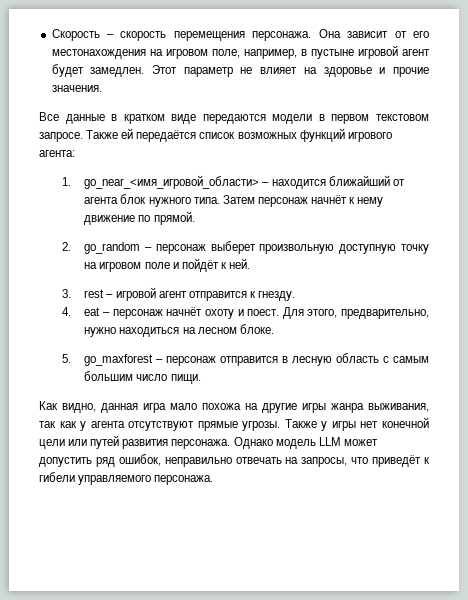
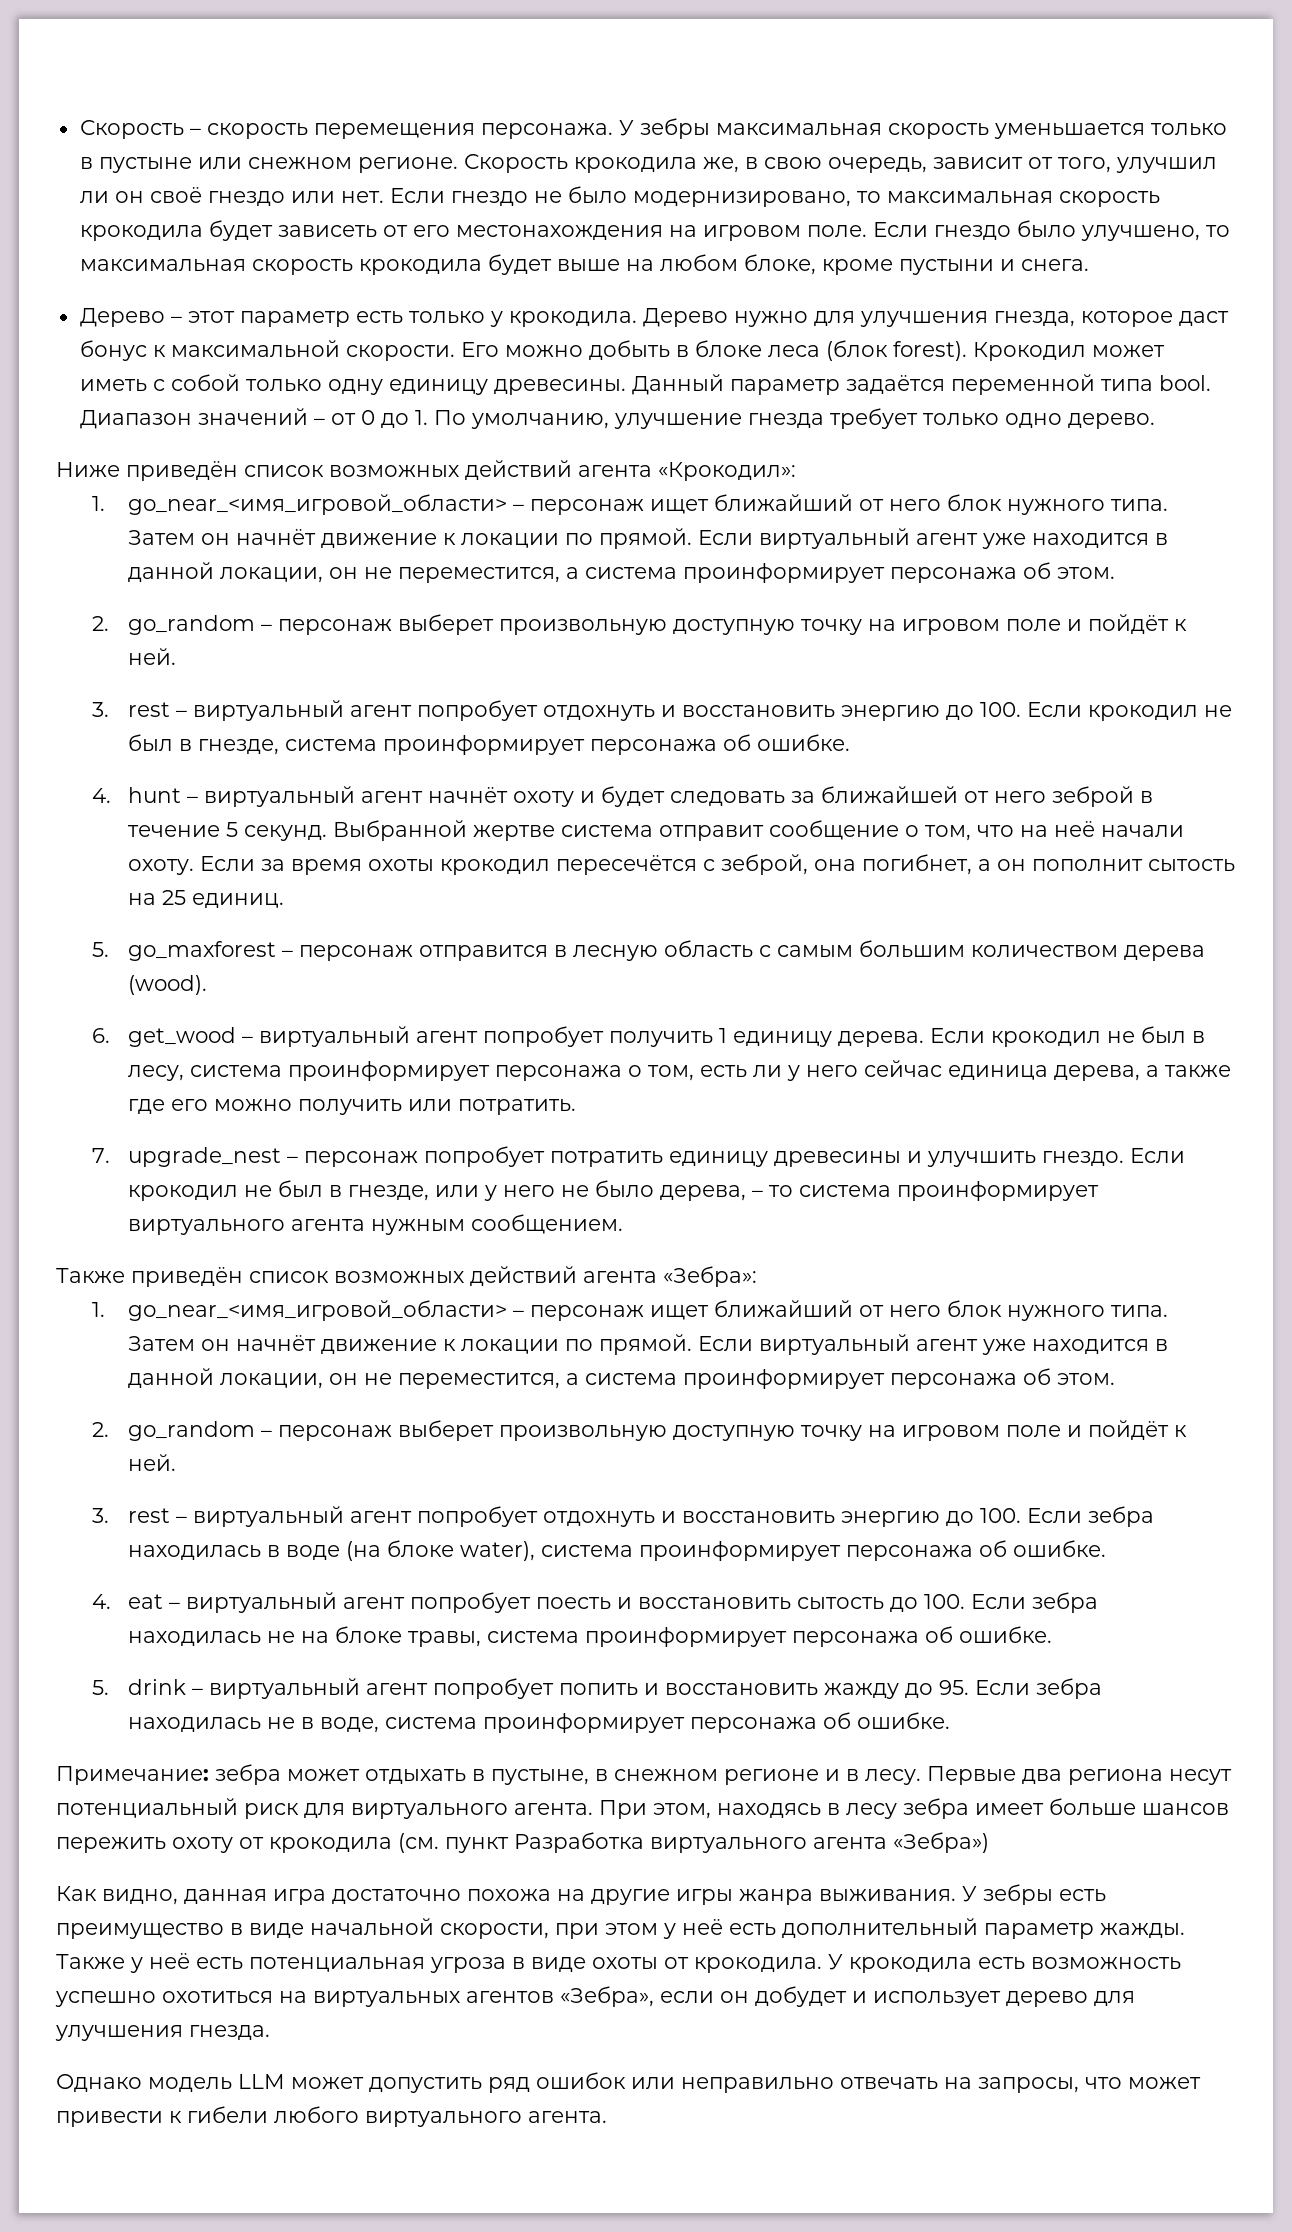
[318,29,429,38] [51,45,430,59] [51,64,430,77] [51,85,102,92] [39,112,429,124] [39,128,392,142] [39,150,75,157] [61,175,405,189] [84,194,384,207] [84,211,195,225] Она зависит от его местонахождения на игровом поле, например, в пустыне игровой агент будет замедлен. Этот параметр не влияет на здоровье и прочие значения. // Все данные в кратком виде передаются модели в первом текстовом запросе. Также ей передаётся список возможных функций игрового агента: // 1. go_near_<имя_игровой_области> – находится ближайший от агента блок нужного типа. Затем персонаж начнёт к нему движение по прямой. -> [618,118,1227,139] [79,154,1217,173] [79,186,1160,207] [79,220,1230,241] [79,254,1089,275] [79,308,1229,327] [79,340,1165,361] [79,374,1211,395] [79,408,1155,429] [56,460,796,481] [92,494,1169,515] [128,528,1169,549] [128,562,1116,583] У зебры максимальная скорость уменьшается только в пустыне или снежном регионе. Скорость крокодила же, в свою очередь, зависит от того, улучшил ли он своё гнездо или нет. Если гнездо не было модернизировано, то максимальная скорость крокодила будет зависеть от его местонахождения на игровом поле. Если гнездо было улучшено, то максимальная скорость крокодила будет выше на любом блоке, кроме пустыни и снега. // Дерево – этот параметр есть только у крокодила. Дерево нужно для улучшения гнезда, которое даст бонус к максимальной скорости. Его можно добыть в блоке леса (блок forest). Крокодил может иметь с собой только одну единицу древесины. Данный параметр задаётся переменной типа bool. Диапазон значений – от 0 до 1. По умолчанию, улучшение гнезда требует только одно дерево. // Ниже приведён список возможных действий агента «Крокодил»: // 1. go_near_<имя_игровой_области> – персонаж ищет ближайший от него блок нужного типа. Затем он начнёт движение к локации по прямой. Если виртуальный агент уже находится в данной локации, он не переместится, а система проинформирует персонажа об этом.
[115,287,295,301] [61,307,429,319] [84,324,274,337] игровой агент отправится к гнезду. // 4. eat – персонаж начнёт охоту и поест. Для этого, предварительно, нужно находиться на лесном блоке. -> [193,700,1233,721] [128,734,851,755] [92,786,1154,807] [128,820,1185,841] [128,854,1236,875] [128,890,285,908] виртуальный агент попробует отдохнуть и восстановить энергию до 100. Если крокодил не был в гнезде, система проинформирует персонажа об ошибке. // 4. hunt – виртуальный агент начнёт охоту и будет следовать за ближайшей от него зеброй в течение 5 секунд. Выбранной жертве система отправит сообщение о том, что на неё начали охоту. Если за время охоты крокодил пересечётся с зеброй, она погибнет, а он пополнит сытость на 25 единиц.
[136,374,201,384] число пищи. -> [971,945,1206,961] [128,975,208,995] [92,1026,1206,1047] [128,1060,1232,1081] [128,1099,577,1115] [92,1146,1186,1167] [128,1180,1100,1201] [128,1214,624,1235] [56,1266,757,1287] [92,1300,1169,1321] [128,1334,1169,1355] [128,1368,1116,1389] [92,1420,1188,1441] [128,1454,177,1471] [92,1506,1155,1527] [128,1540,1107,1561] [92,1592,1099,1613] [128,1626,1053,1647] [92,1678,1103,1699] [128,1712,951,1733] [56,1764,1232,1785] [56,1798,1229,1819] [56,1832,989,1853] количеством дерева (wood). // 6. get_wood – виртуальный агент попробует получить 1 единицу дерева. Если крокодил не был в лесу, система проинформирует персонажа о том, есть ли у него сейчас единица дерева, а также где его можно получить или потратить. // 7. upgrade_nest – персонаж попробует потратить единицу древесины и улучшить гнездо. Если крокодил не был в гнезде, или у него не было дерева, – то система проинформирует виртуального агента нужным сообщением. // Также приведён список возможных действий агента «Зебра»: // 1. go_near_<имя_игровой_области> – персонаж ищет ближайший от него блок нужного типа. Затем он начнёт движение к локации по прямой. Если виртуальный агент уже находится в данной локации, он не переместится, а система проинформирует персонажа об этом. // 2. go_random – персонаж выберет произвольную доступную точку на игровом поле и пойдёт к ней. // 3. rest – виртуальный агент попробует отдохнуть и восстановить энергию до 100. Если зебра находилась в воде (на блоке water), система проинформирует персонажа об ошибке. // 4. eat – виртуальный агент попробует поесть и восстановить сытость до 100. Если зебра находилась не на блоке травы, система проинформирует персонажа об ошибке. // 5. drink – виртуальный агент попробует попить и восстановить жажду до 95. Если зебра находилась не в воде, система проинформирует персонажа об ошибке. // Примечание: зебра может отдыхать в пустыне, в снежном регионе и в лесу. Первые два региона несут потенциальный риск для виртуального агента. При этом, находясь в лесу зебра имеет больше шансов пережить охоту от крокодила (см. пункт Разработка виртуального агента «Зебра»)
[170,403,197,410] мало -> [332,1889,461,1904] достаточно
[368,403,429,412] [39,417,429,431] [39,435,231,449] выживания, так как у агента отсутствуют прямые угрозы. Также у игры нет конечной цели или путей развития персонажа. -> [819,1884,1106,1905] [56,1918,1185,1939] [56,1953,1181,1973] [55,1986,1135,2007] [55,2025,270,2041] выживания. У зебры есть преимущество в виде начальной скорости, при этом у неё есть дополнительный параметр жажды. Также у неё есть потенциальная угроза в виде охоты от крокодила. У крокодила есть возможность успешно охотиться на виртуальных агентов «Зебра», если он добудет и использует дерево для улучшения гнезда. //
[118,454,161,466] ошибок, -> [536,2072,675,2089] ошибок или
[372,455,430,467] [39,472,214,485] приведёт к гибели управляемого персонажа. -> [1128,2077,1201,2089] [56,2106,607,2127] может привести к гибели любого виртуального агента.

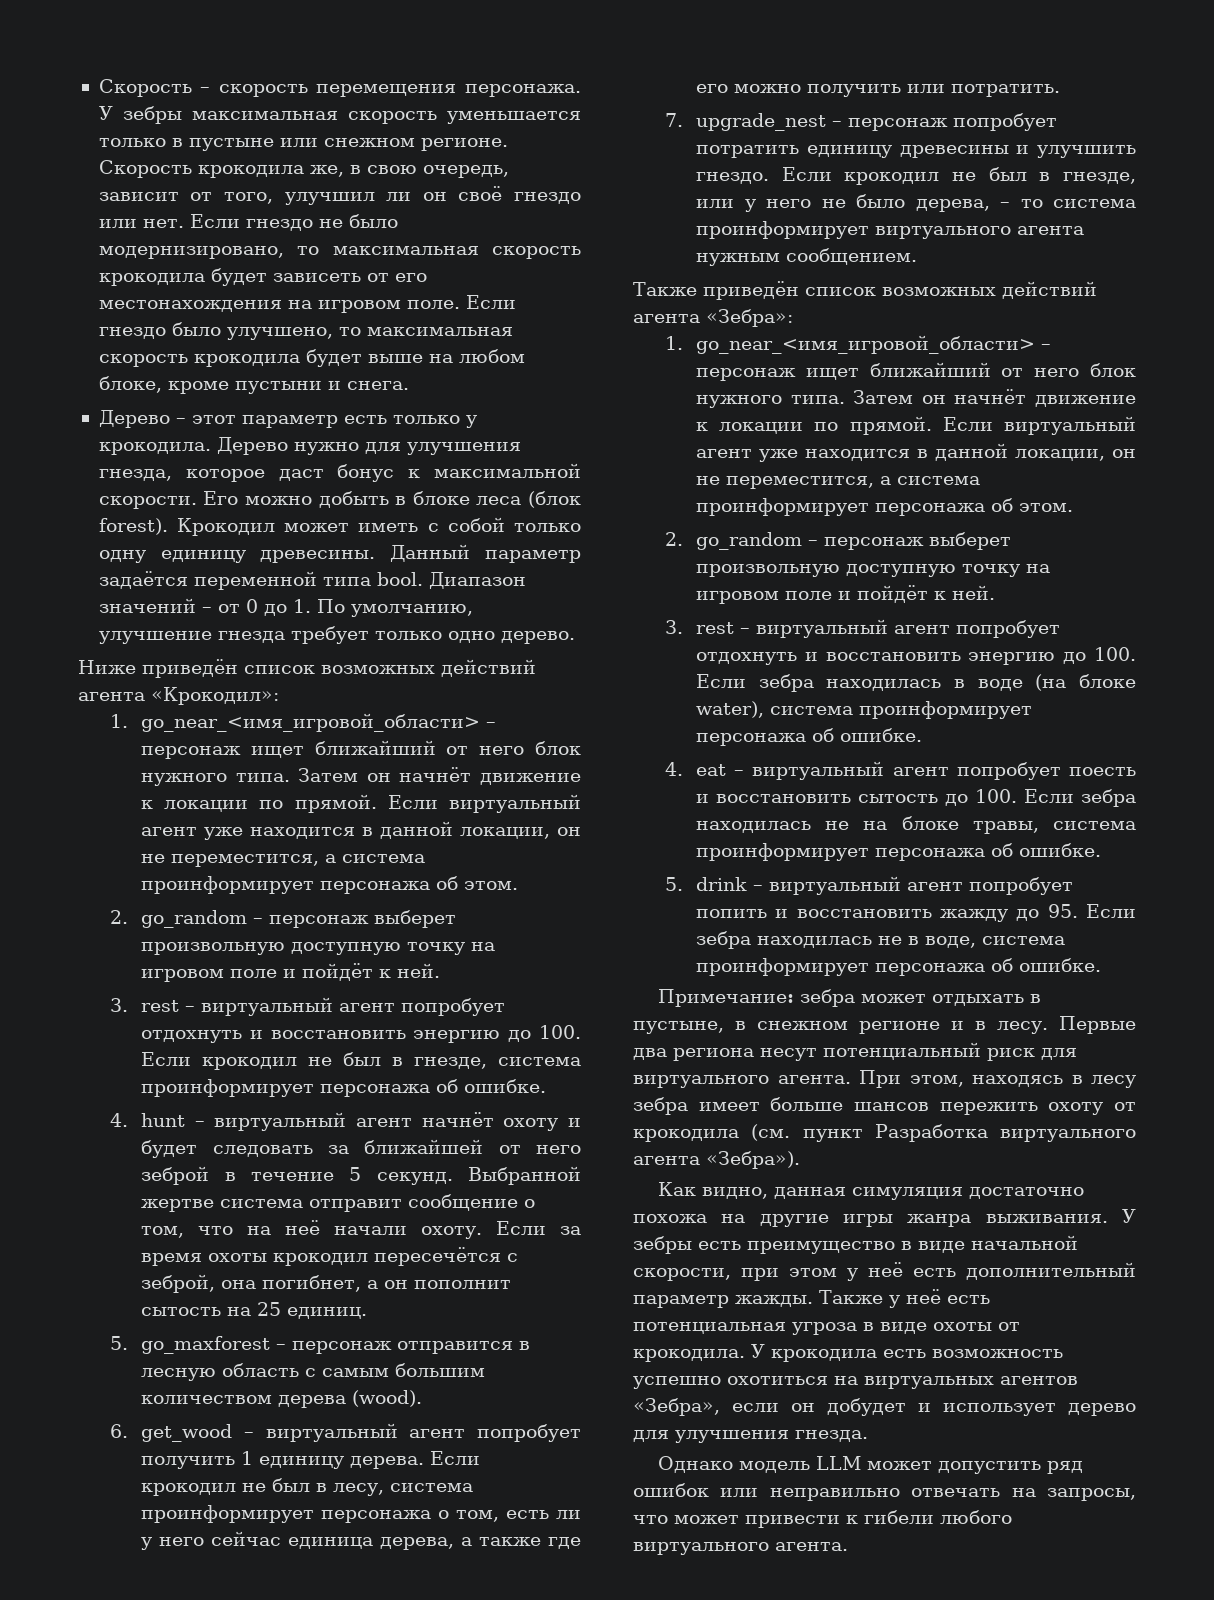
[893,1832,989,1853] «Зебра») -> [706,1151,800,1169] «Зебра»).
[273,1889,326,1905] игра -> [852,1187,964,1200] симуляция

